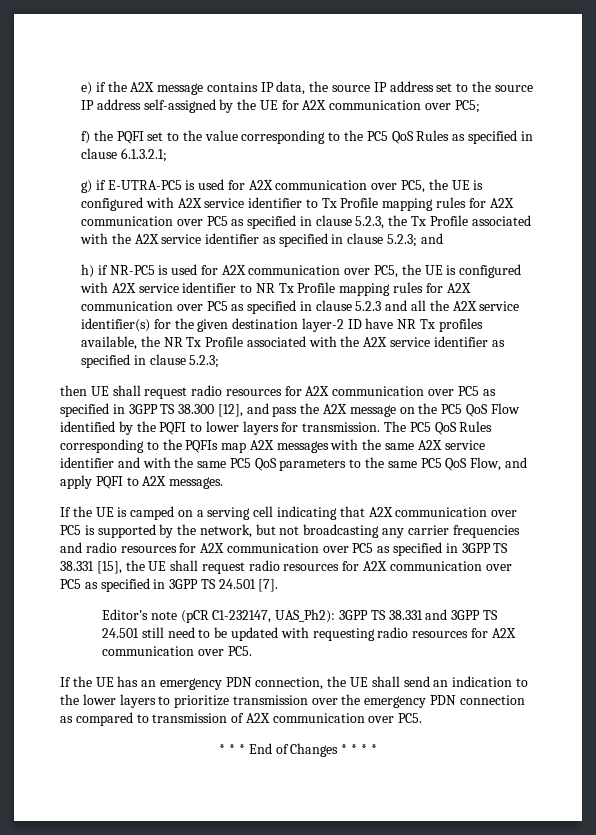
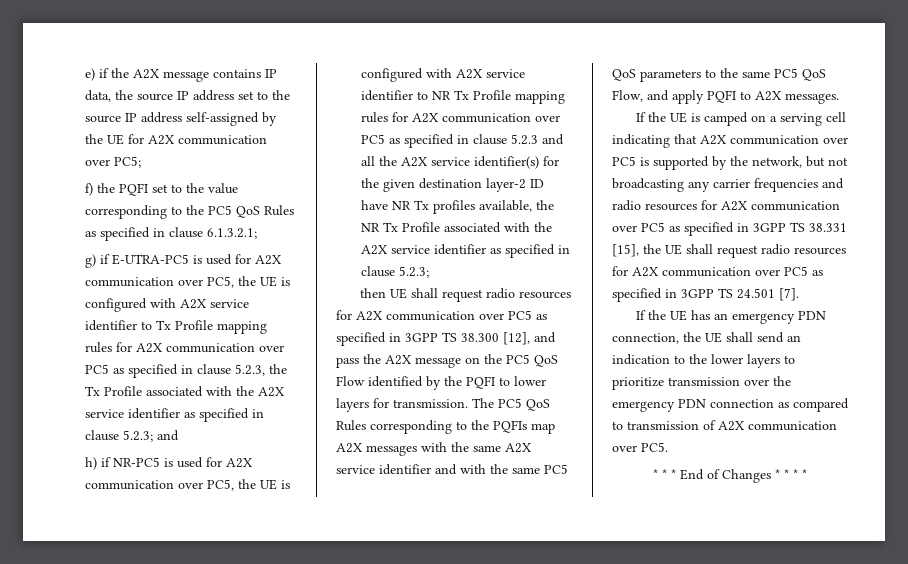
[102,609,498,623] [102,627,516,641] [102,646,252,656] // Editor's note (pCR C1-232147, UAS_Ph2): 3GPP TS 38.331 and 3GPP TS 24.501 still need to be updated with requesting radio resources for A2X communication over PC5. -> (799, 294) none

